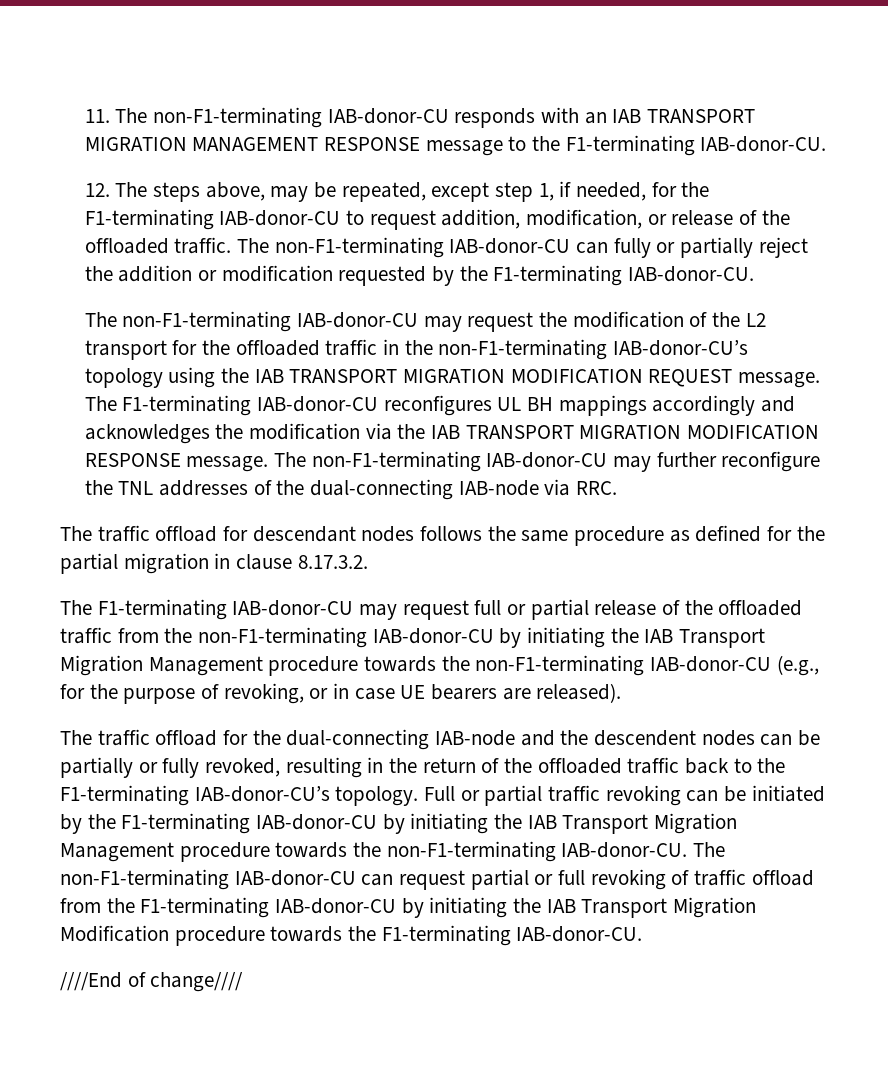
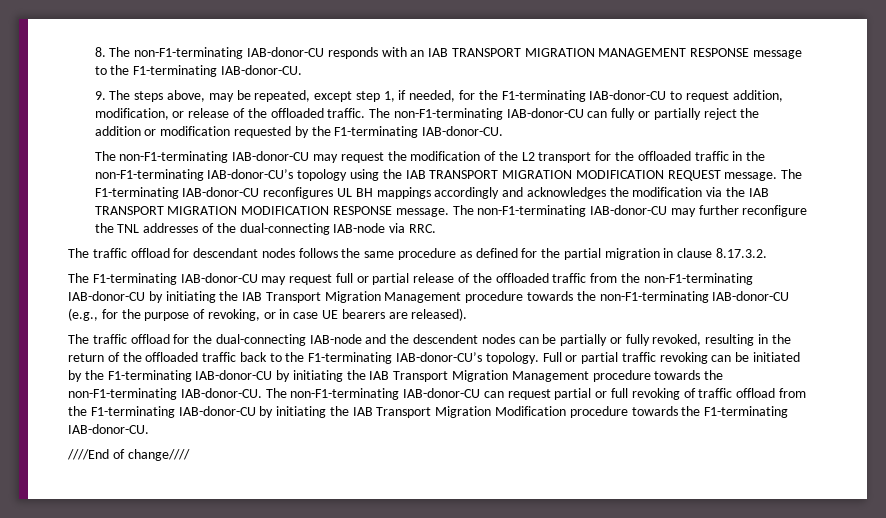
[84,109,110,123] 11. -> [94,47,106,57] 8.
[84,183,110,197] 12. -> [94,91,106,100] 9.

